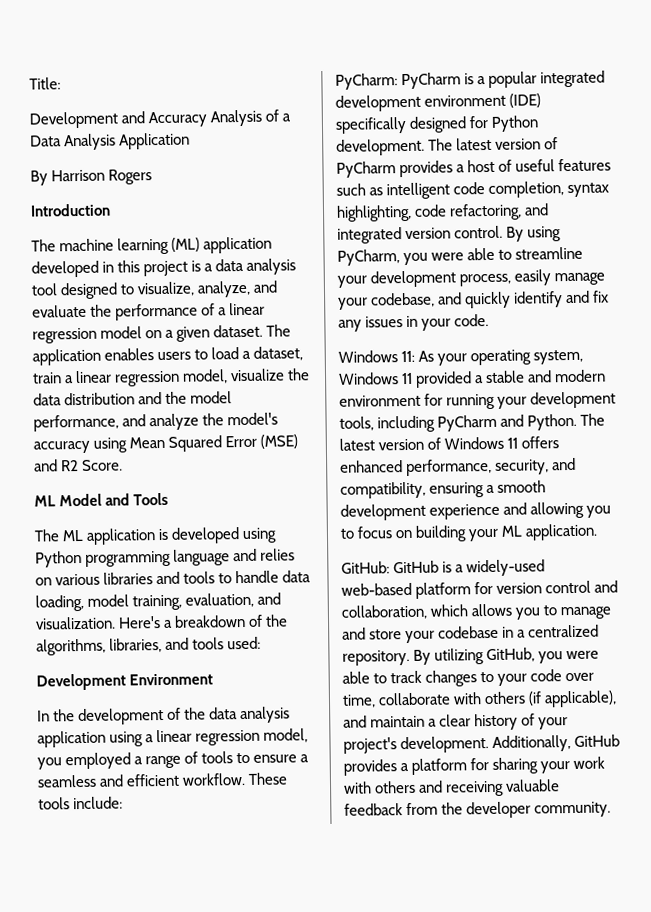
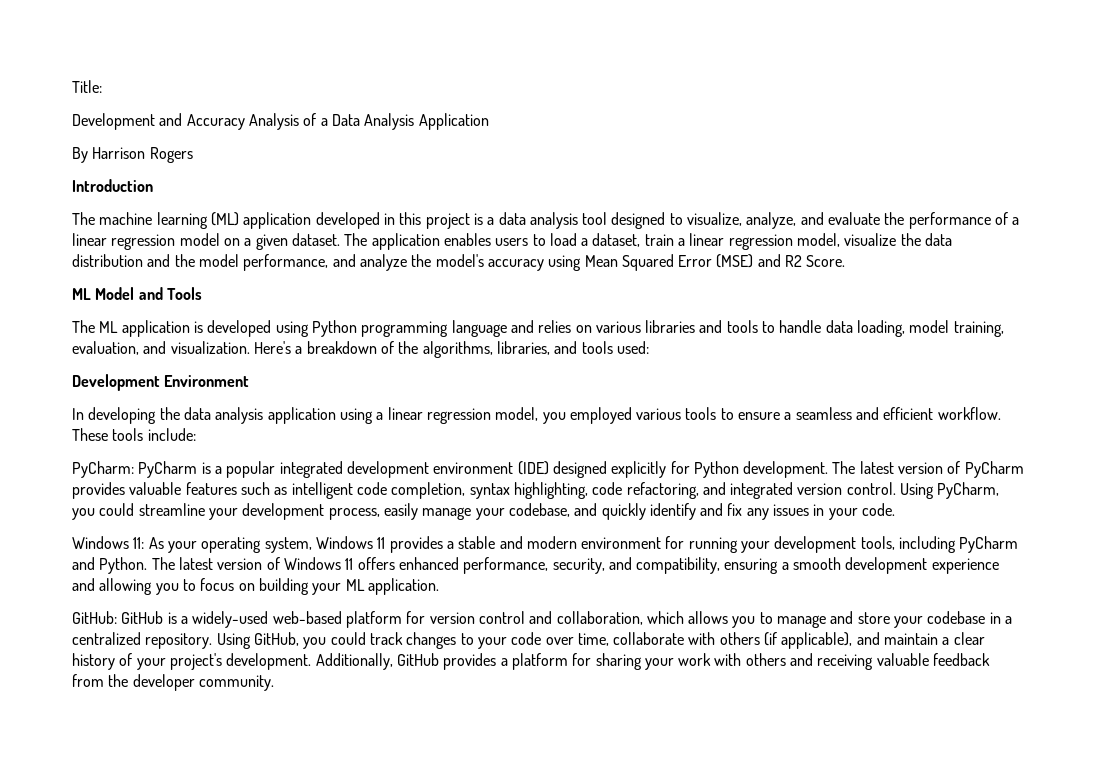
[53,707,182,726] the development of -> [88,407,157,424] developing
[134,751,199,769] a range of -> [636,408,682,420] various
[335,116,468,134] specifically designed -> [552,461,667,478] designed explicitly
[456,159,556,173] a host of useful -> [129,482,182,495] valuable
[506,226,562,242] [337,247,513,266] By using PyCharm, you were able to -> [900,482,1000,499] [72,503,135,520] Using PyCharm, you could
[415,371,473,388] provided -> [389,536,443,553] provides
[413,647,600,665] [342,671,388,684] By utilizing GitHub, you were able to -> [216,632,366,649] Using GitHub, you could

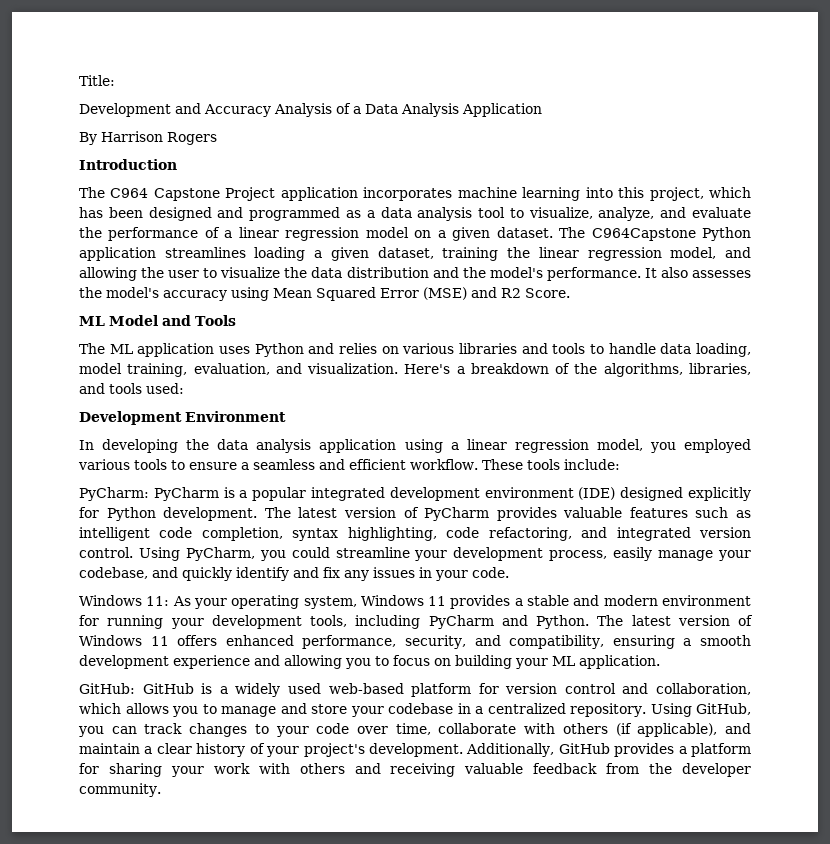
[99,212,483,229] machine learning (ML) application developed in this project is -> [110,187,752,201] [79,207,361,221] C964 Capstone Project application incorporates machine learning into this project, which has been designed and programmed as
[611,212,666,229] designed -> (506, 212) none
[371,233,841,250] application enables users to load a dataset, train a linear regression model, -> [591,227,751,241] [79,247,752,261] [79,267,218,281] C964Capstone Python application streamlines loading a given dataset, training the linear regression model, and allowing the user to
[198,254,407,271] model performance, and analyze -> [489,267,751,281] model's performance. It also assesses
[193,320,507,337] is developed using Python programming language -> [219,343,304,357] uses Python
[192,611,269,628] widely-used -> [235,683,321,697] widely used
[330,632,366,645] could -> [111,726,137,734] can

